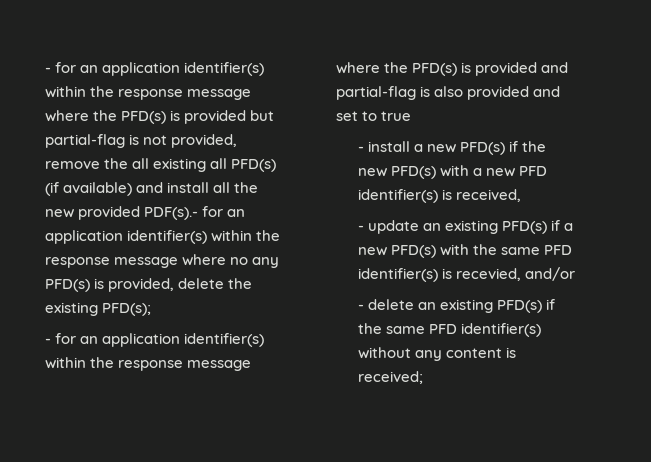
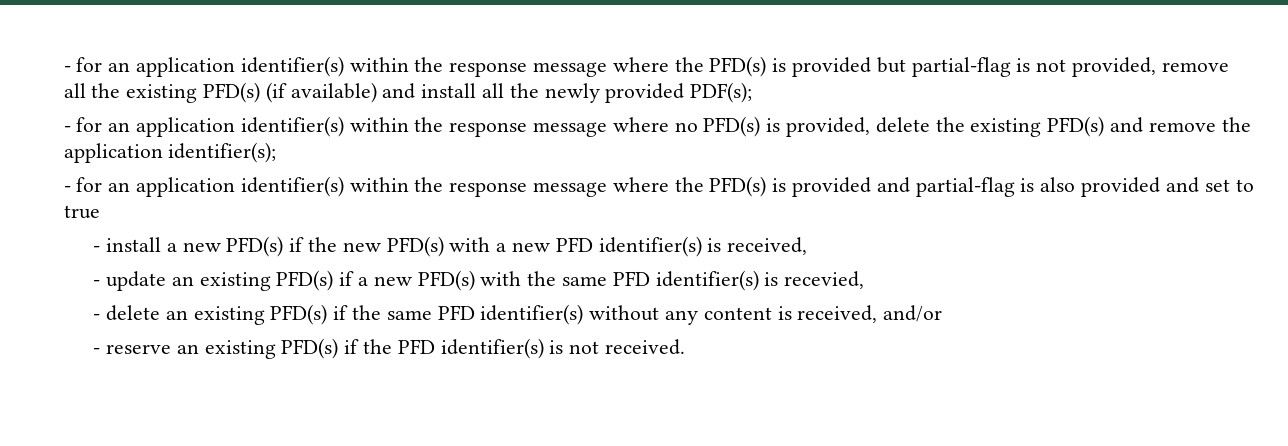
[103,158,228,172] the all existing all -> [63,83,198,103] all the existing
[44,206,198,220] new provided PDF(s).- -> [544,82,753,103] [63,126,71,132] newly provided PDF(s); // -
[252,257,280,268] any -> (698, 127) none
[101,303,151,316] PFD(s); -> [1047,116,1251,137] [63,142,277,163] PFD(s) and remove the application identifier(s);
[524,267,575,281] and/or -> (865, 280) none
[357,371,423,384] received; -> [797,305,943,323] [93,338,686,359] received, and/or // - reserve an existing PFD(s) if the PFD identifier(s) is not received.

